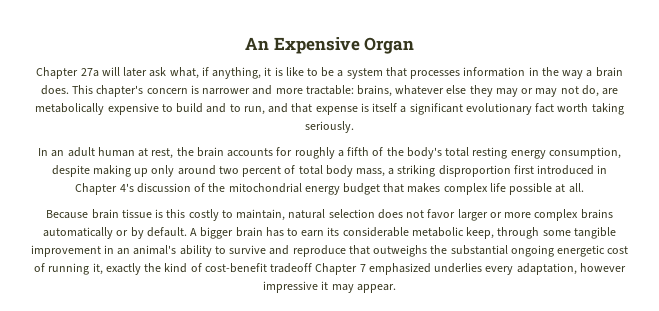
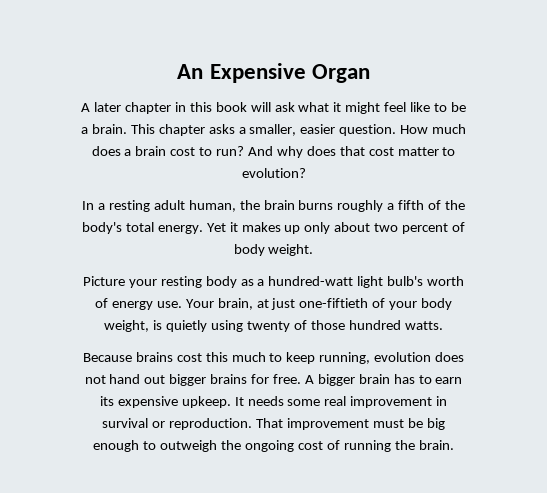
[36,67,623,79] [40,85,619,97] [35,103,624,115] [305,121,354,133] [38,147,293,159] Chapter 27a will later ask what, if anything, it is like to be a system that processes information in the way a brain does. This chapter's concern is narrower and more tractable: brains, whatever else they may or may not do, are metabolically expensive to build and to run, and that expense is itself a significant evolutionary fact worth taking seriously. // In an adult human at rest, the brain accounts for -> [81,102,466,114] [80,124,467,136] [91,146,456,158] [241,168,306,178] [82,200,334,212] A later chapter in this book will ask what it might feel like to be a brain. This chapter asks a smaller, easier question. How much does a brain cost to run? And why does that cost matter to evolution? // In a resting adult human, the brain burns
[472,147,621,159] [51,165,131,177] resting energy consumption, despite making -> [157,222,281,234] energy. Yet it makes
[177,165,216,175] around -> [334,222,371,232] about
[298,165,608,177] [75,183,584,195] [46,209,613,221] [43,227,187,239] total body mass, a striking disproportion first introduced in Chapter 4's discussion of the mitochondrial energy budget that makes complex life possible at all. // Because brain tissue is this costly to maintain, natural selection does not favor larger or more complex brains automatically or by default. -> [233,244,314,256] [82,276,465,288] [94,298,453,310] [104,320,443,332] [82,352,465,364] [84,374,301,386] body weight. // Picture your resting body as a hundred-watt light bulb's worth of energy use. Your brain, at just one-fiftieth of your body weight, is quietly using twenty of those hundred watts. // Because brains cost this much to keep running, evolution does not hand out bigger brains for free.
[342,227,616,239] [30,245,629,257] [34,263,626,275] [263,281,396,293] considerable metabolic keep, through some tangible improvement in an animal's ability to survive and reproduce that outweighs the substantial ongoing energetic cost of running it, exactly the kind of cost-benefit tradeoff Chapter 7 emphasized underlies every adaptation, however impressive it may appear. -> [117,396,448,408] [102,418,445,430] [93,440,454,452] expensive upkeep. It needs some real improvement in survival or reproduction. That improvement must be big enough to outweigh the ongoing cost of running the brain.

